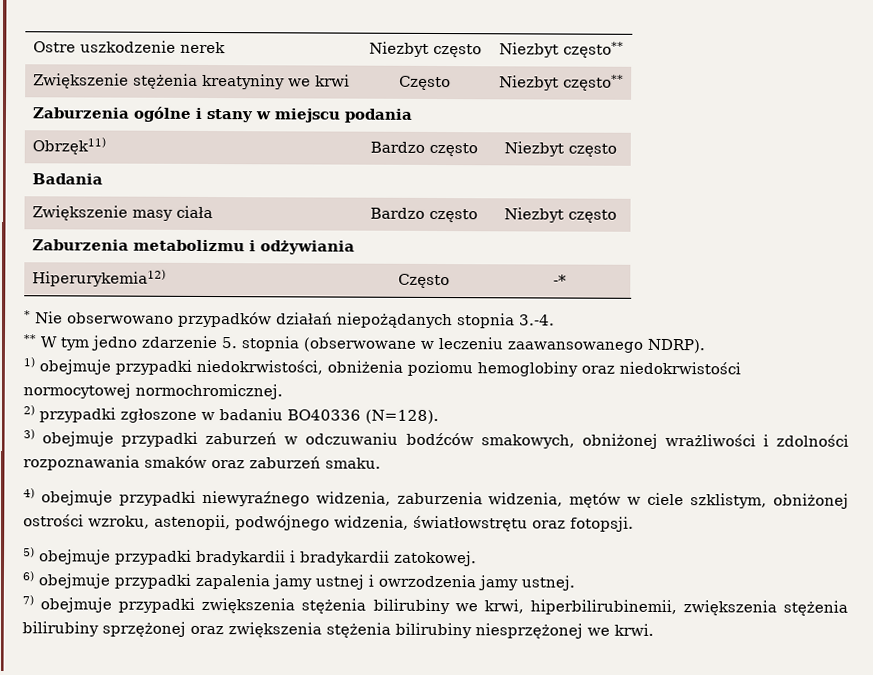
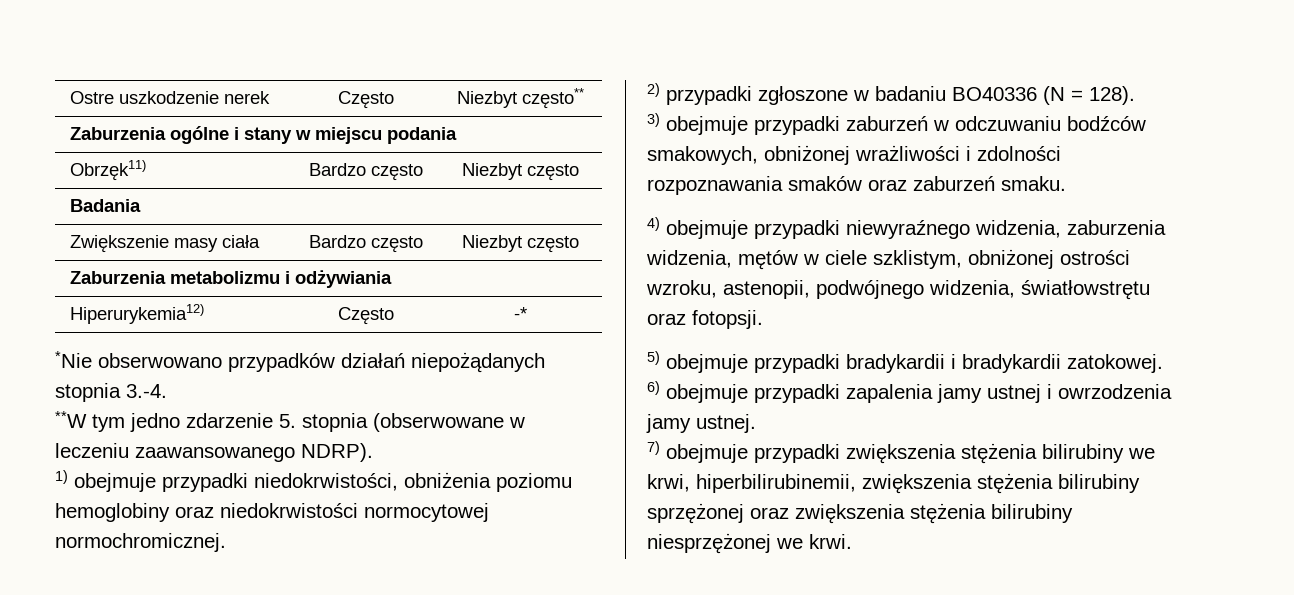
[368,41,482,58] [498,41,624,58] [33,73,351,90] | Niezbyt często | Niezbyt często** // Zwiększenie stężenia kreatyniny we krwi -> (271, 97) none
[24,310,63,324] * Nie -> [55,351,92,368] *Nie
[23,334,58,348] ** W -> [55,411,87,428] **W
[365,409,439,425] (N=128). -> [1043,86,1135,105] (N = 128).

